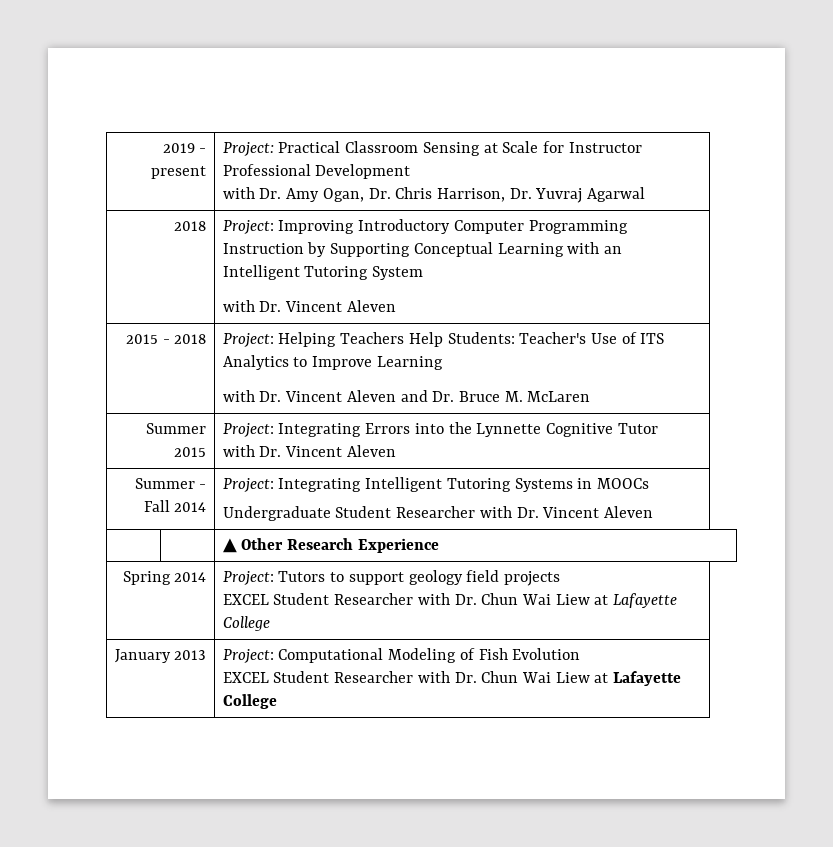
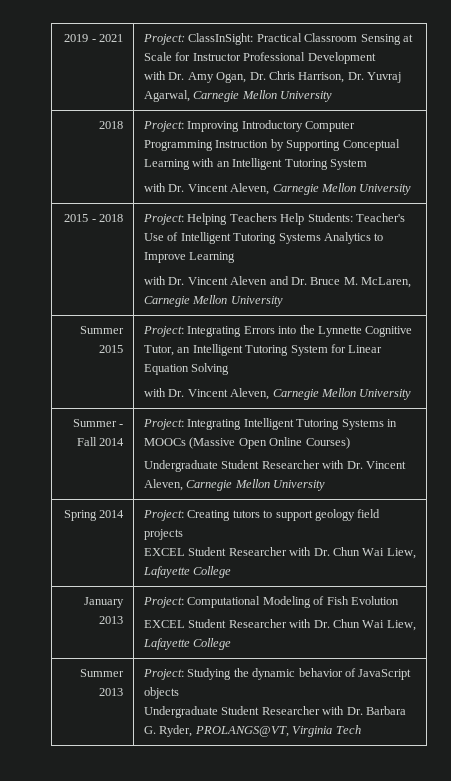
[151,166,207,179] [222,142,274,156] present | Project: -> [98,34,123,42] [143,33,254,45] 2021 | Project: ClassInSight:
[587,187,646,202] Agarwal -> [144,90,333,102] Agarwal, Carnegie Mellon University
[346,300,396,312] Aleven -> [230,183,412,195] Aleven, Carnegie Mellon University
[640,333,665,344] ITS -> [180,232,321,244] Intelligent Tutoring Systems
[527,391,591,402] McLaren -> [361,277,412,288] [144,295,283,307] McLaren, Carnegie Mellon University
[617,423,658,434] [222,445,396,457] Tutor // with Dr. Vincent Aleven -> [144,344,383,356] [144,363,230,375] [144,388,412,400] Tutor, an Intelligent Tutoring System for Linear Equation Solving // with Dr. Vincent Aleven, Carnegie Mellon University
(649, 483) none -> [189,437,350,449] (Massive Open Online Courses)
[603,506,653,518] [222,538,439,553] Aleven // | | ▲ Other Research Experience -> [144,479,326,491] Aleven, Carnegie Mellon University
[278,571,326,582] Tutors -> [187,510,260,521] Creating tutors
[555,594,609,605] Liew at -> [386,548,416,559] Liew,
[555,671,682,686] [222,694,277,709] Liew at Lafayette College -> [386,620,416,631] [143,638,232,650] [79,669,124,677] [98,688,123,696] [143,668,412,680] [144,687,180,699] [144,706,406,718] [144,725,361,737] Liew, Lafayette College // Summer 2013 | Project: Studying the dynamic behavior of JavaScript objects // Undergraduate Student Researcher with Dr. Barbara G. Ryder, PROLANGS@VT, Virginia Tech

